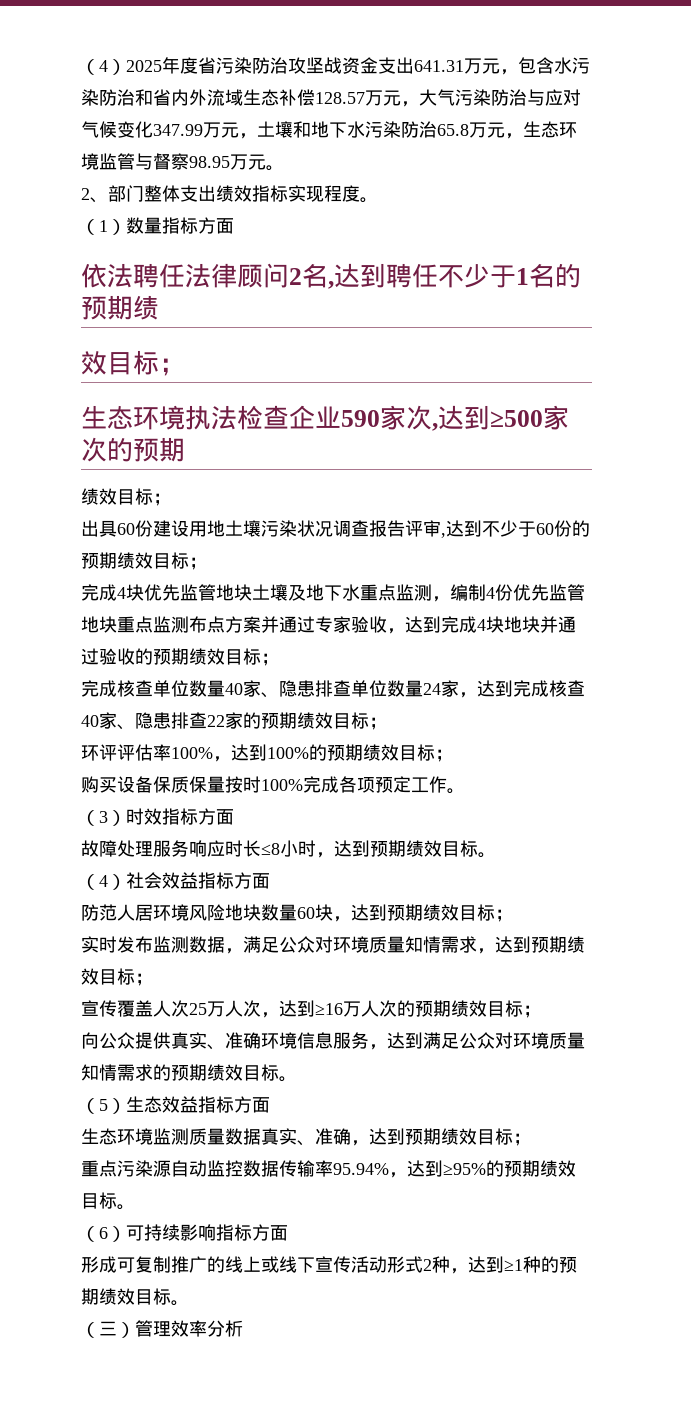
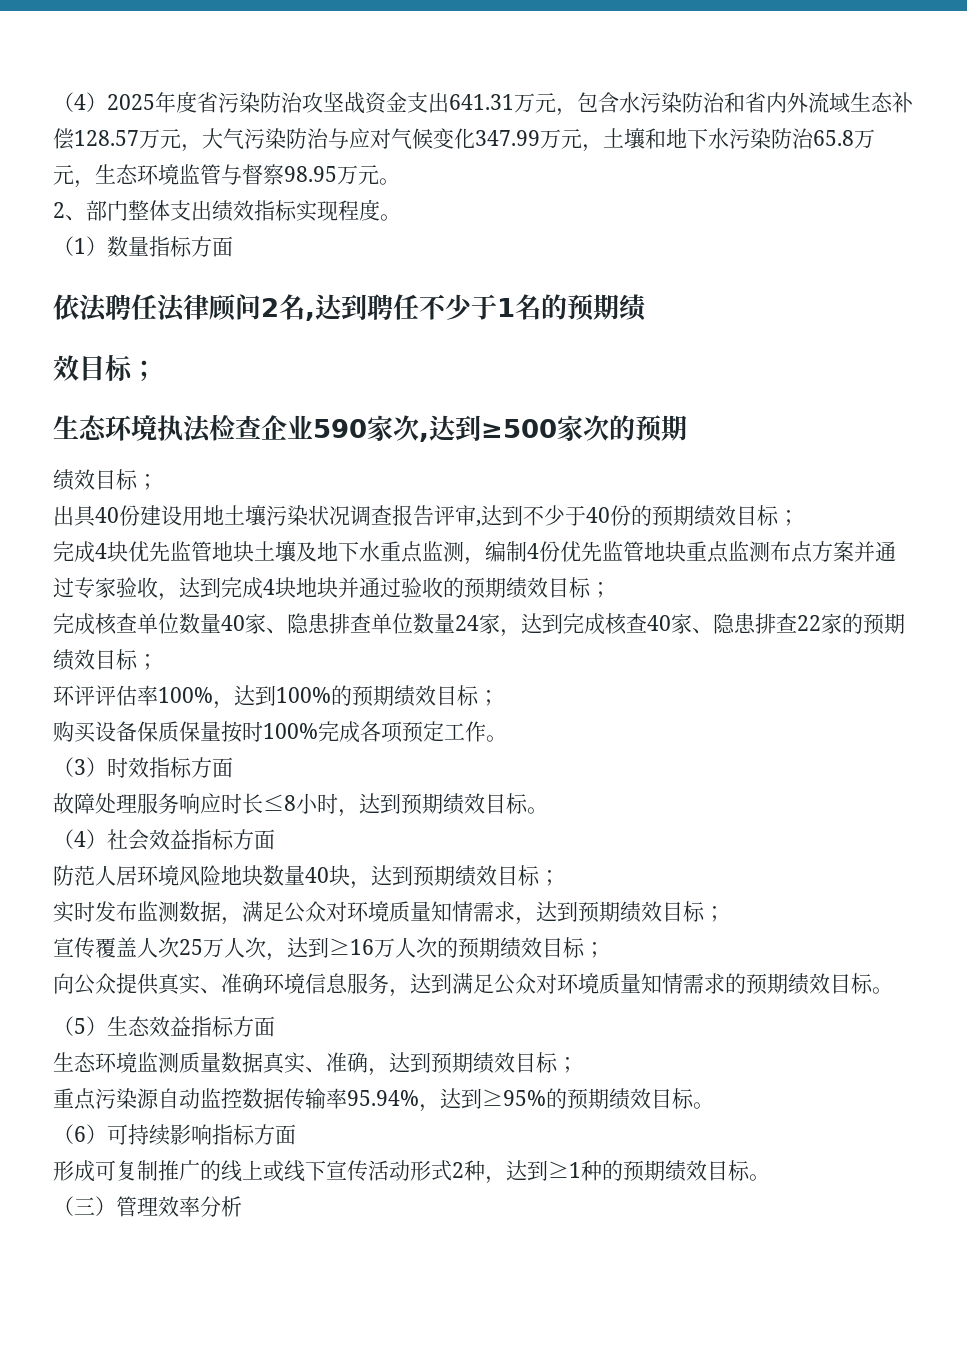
[117,523,135,535] 60 -> [95,507,119,523] 40
[536,523,554,535] 60 -> [586,507,610,523] 40
[297,907,315,919] 60 -> [305,867,329,883] 40

